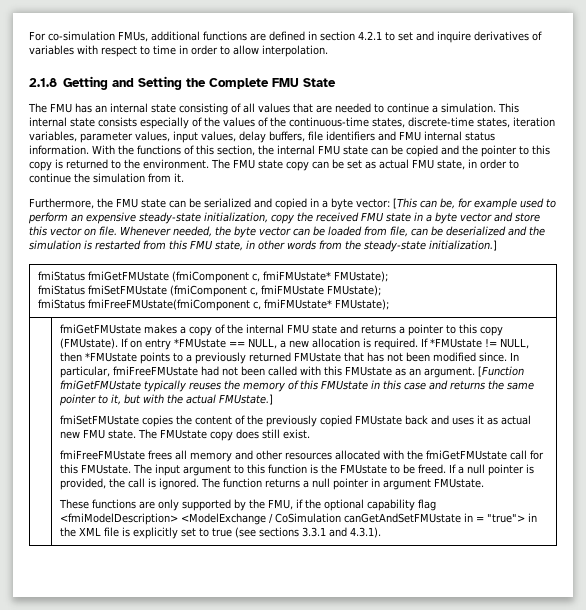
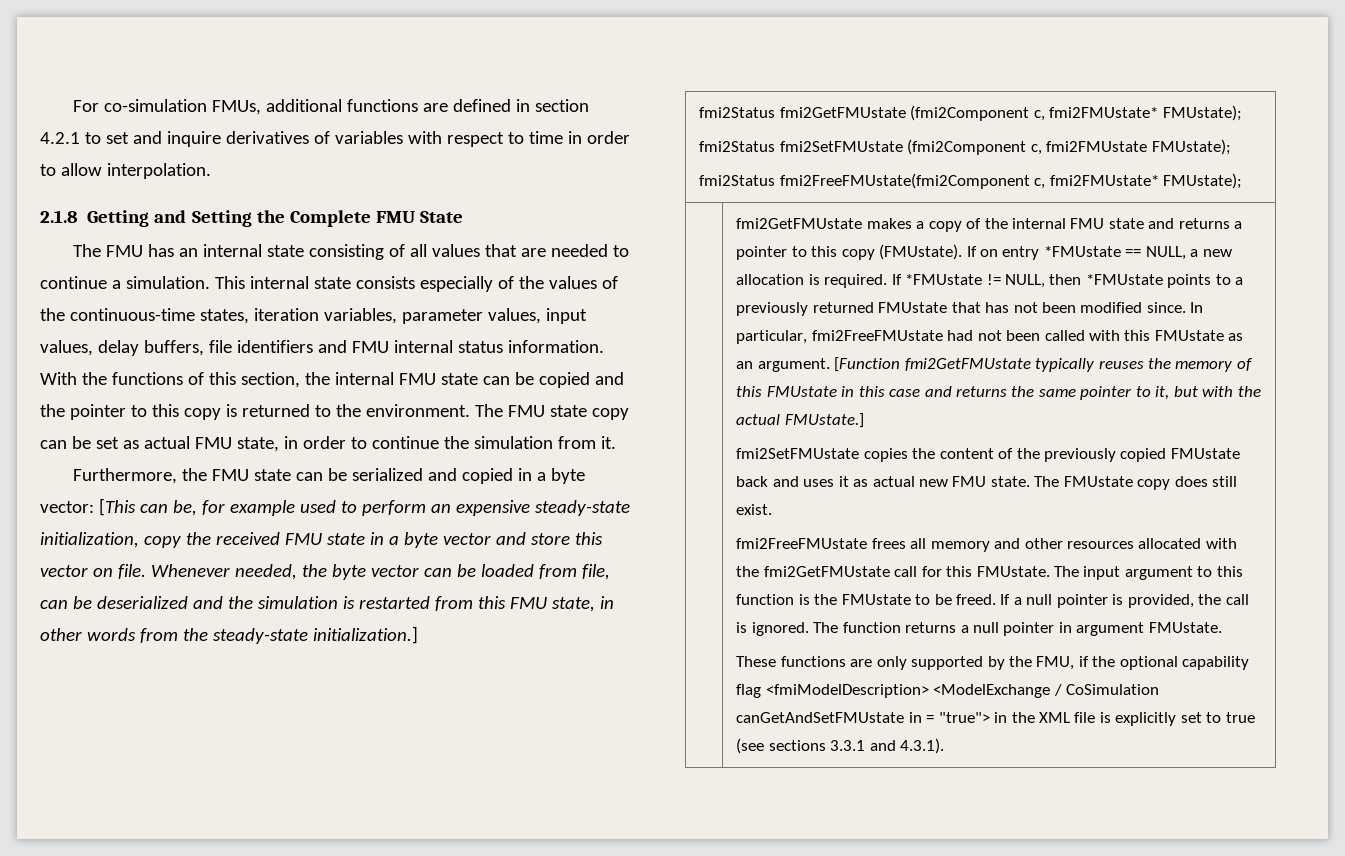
[408,117,510,128] discrete-time states, -> (249, 316) none
[37,271,388,283] [37,285,381,297] [37,299,332,311] fmiStatus fmiGetFMUstate (fmiComponent c, fmiFMUstate* FMUstate); // fmiStatus fmiSetFMUstate (fmiComponent c, fmiFMUstate FMUstate); // fmiStatus fmiFreeFMUstate(fmiComponent c, fmiFMUstate* -> [699,105,1242,121] [699,139,1231,155] [699,173,1159,189] fmi2Status fmi2GetFMUstate (fmi2Component c, fmi2FMUstate* FMUstate); // fmi2Status fmi2SetFMUstate (fmi2Component c, fmi2FMUstate FMUstate); // fmi2Status fmi2FreeFMUstate(fmi2Component c, fmi2FMUstate*
[59,324,141,334] fmiGetFMUstate -> [736,218,863,229] fmi2GetFMUstate
[112,366,198,376] fmiFreeFMUstate -> [811,330,943,341] fmi2FreeFMUstate
[59,380,141,390] fmiGetFMUstate -> [904,358,1031,371] fmi2GetFMUstate
[59,415,139,425] fmiSetFMUstate -> [736,448,860,459] fmi2SetFMUstate
[59,450,145,460] fmiFreeFMUstate -> [736,538,868,549] fmi2FreeFMUstate
[425,450,507,460] fmiGetFMUstate -> [763,566,890,577] fmi2GetFMUstate

